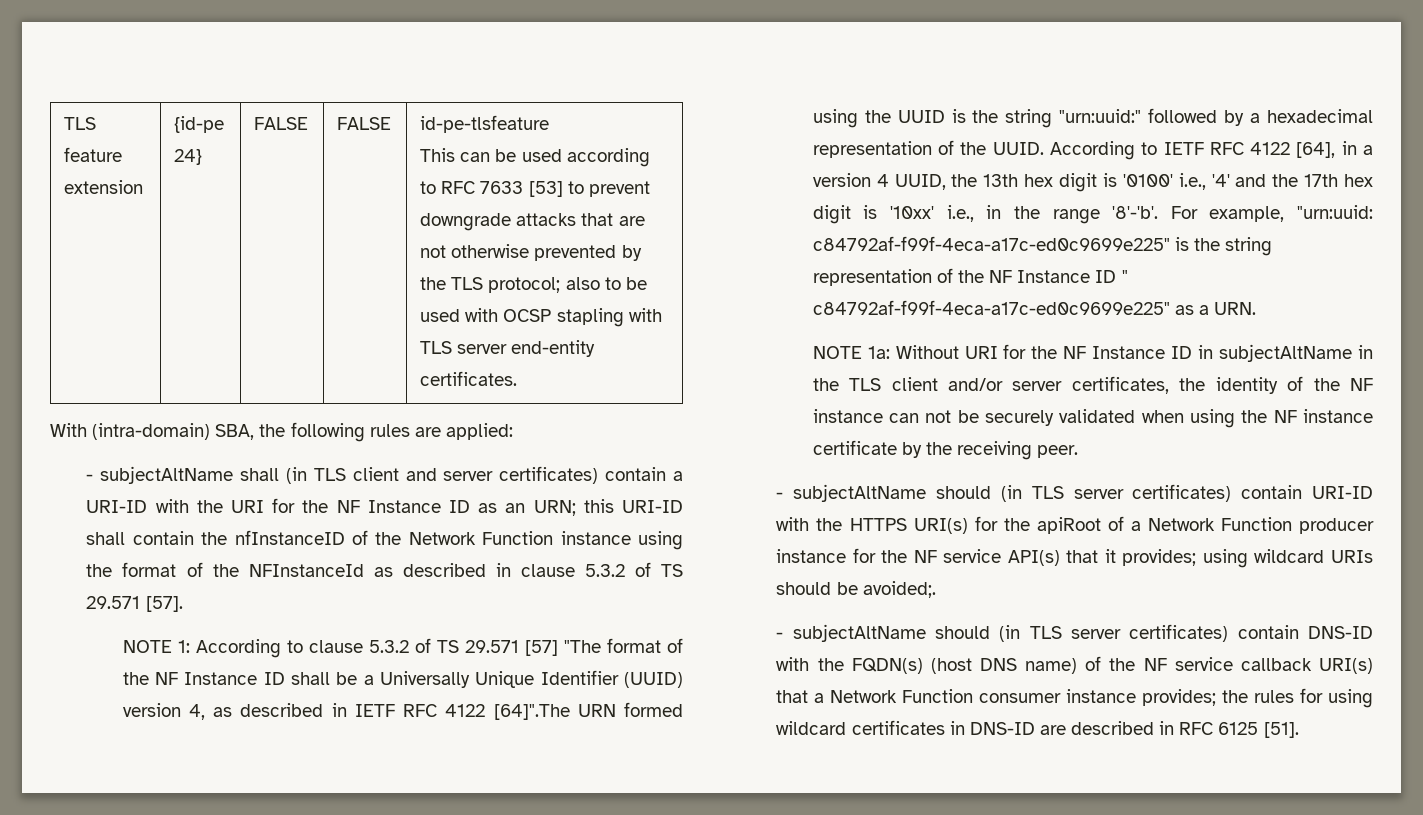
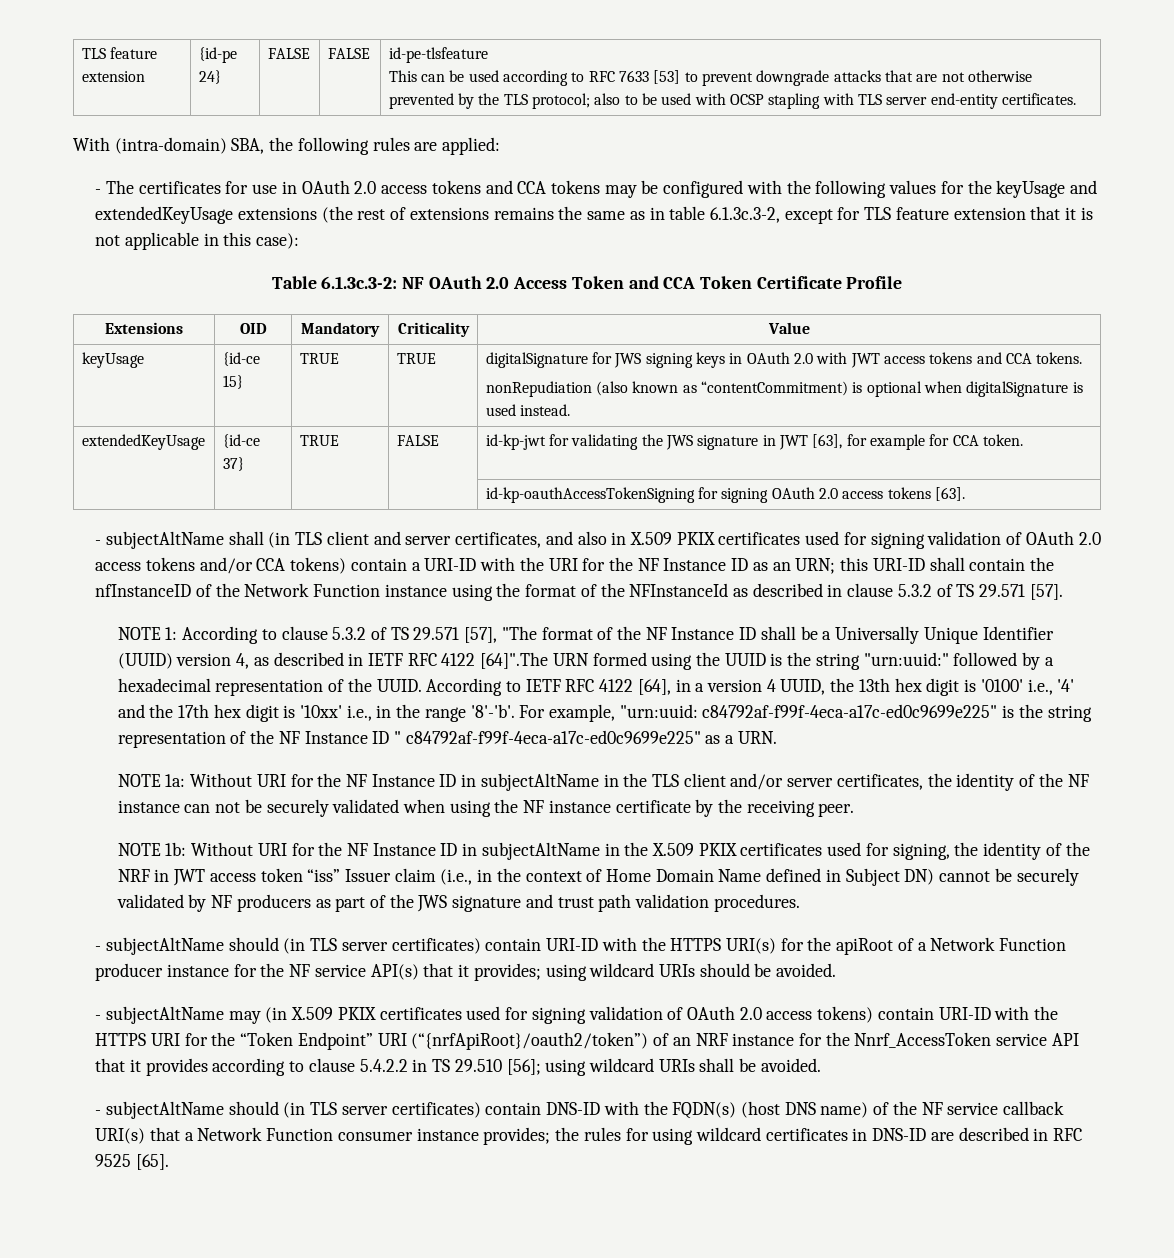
(513, 431) none -> [95,180,1097,198] [95,206,1093,224] [95,232,300,250] [271,276,903,289] [105,322,183,334] [239,323,267,334] [301,322,380,337] [397,322,470,337] [767,322,810,334] [81,352,144,368] [222,352,260,366] [222,375,243,389] [299,353,339,364] [396,353,436,364] [485,352,1083,368] [485,381,1083,397] [485,404,571,416] [81,434,205,450] [222,434,260,448] [222,457,244,471] [299,435,339,446] [396,435,439,446] [485,434,1023,450] [485,487,965,503] // - The certificates for use in OAuth 2.0 access tokens and CCA tokens may be configured with the following values for the keyUsage and extendedKeyUsage extensions (the rest of extensions remains the same as in table 6.1.3c.3-2, except for TLS feature extension that it is not applicable in this case): // Table 6.1.3c.3-2: NF OAuth 2.0 Access Token and CCA Token Certificate Profile // Extensions | OID | Mandatory | Criticality | Value // keyUsage | {id-ce 15} | TRUE | TRUE | digitalSignature for JWS signing keys in OAuth 2.0 with JWT access tokens and CCA tokens. // nonRepudiation (also known as “contentCommitment) is optional when digitalSignature is used instead. // extendedKeyUsage | {id-ce 37} | TRUE | FALSE | id-kp-jwt for validating the JWS signature in JWT [63], for example for CCA token. // | | | | id-kp-oauthAccessTokenSigning for signing OAuth 2.0 access tokens [63].
[499,466,599,484] certificates) -> [455,531,1101,549] [95,557,347,574] certificates, and also in X.509 PKIX certificates used for signing validation of OAuth 2.0 access tokens and/or CCA tokens)
[524,640,558,656] [57] -> [464,627,498,643] [57],
(1079, 451) none -> [117,842,1090,860] [117,868,1079,886] [116,894,800,912] // NOTE 1b: Without URI for the NF Instance ID in subjectAltName in the X.509 PKIX certificates used for signing, the identity of the NRF in JWT access token “iss” Issuer claim (i.e., in the context of Home Domain Name defined in Subject DN) cannot be securely validated by NF producers as part of the JWS signature and trust path validation procedures.
[862,581,936,598] avoided;. -> [776,963,837,977] [95,1006,1059,1024] [95,1032,1079,1050] [95,1058,821,1076] avoided. // - subjectAltName may (in X.509 PKIX certificates used for signing validation of OAuth 2.0 access tokens) contain URI-ID with the HTTPS URI for the “Token Endpoint” URI (“{nrfApiRoot}/oauth2/token”) of an NRF instance for the Nnrf_AccessToken service API that it provides according to clause 5.4.2.2 in TS 29.510 [56]; using wildcard URIs shall be avoided.
[1218,722,1299,738] 6125 [51]. -> [95,1154,170,1170] 9525 [65].

